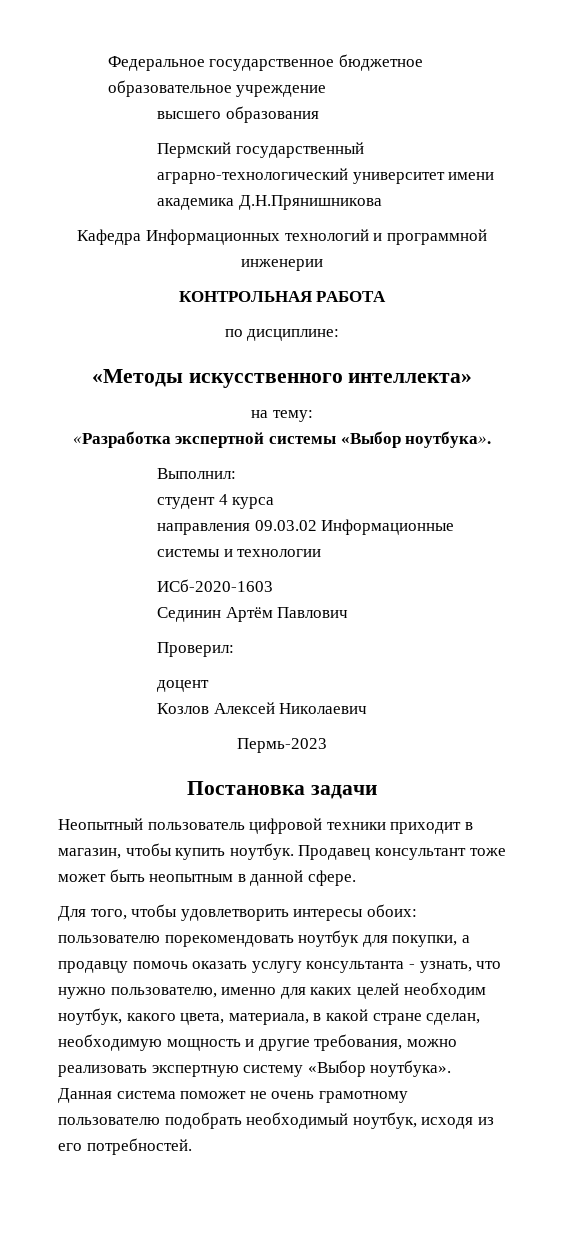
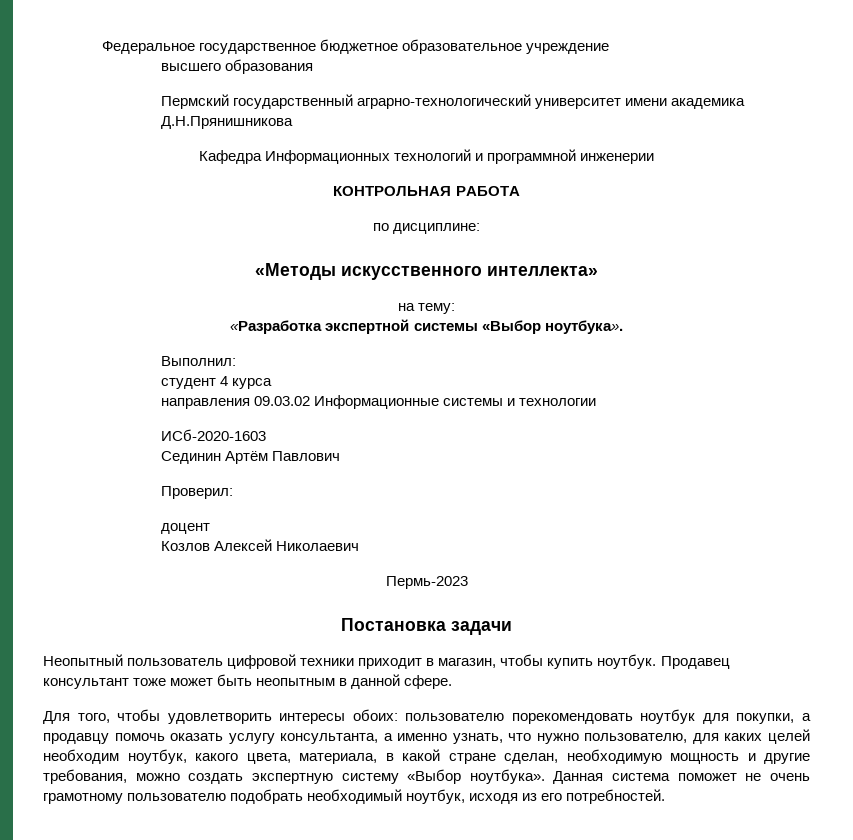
[306,961,415,973] консультанта - -> [280,733,448,744] консультанта, а именно
[221,987,277,995] именно -> (688, 738) none
[58,1065,147,1077] реализовать -> [188,773,244,784] создать

